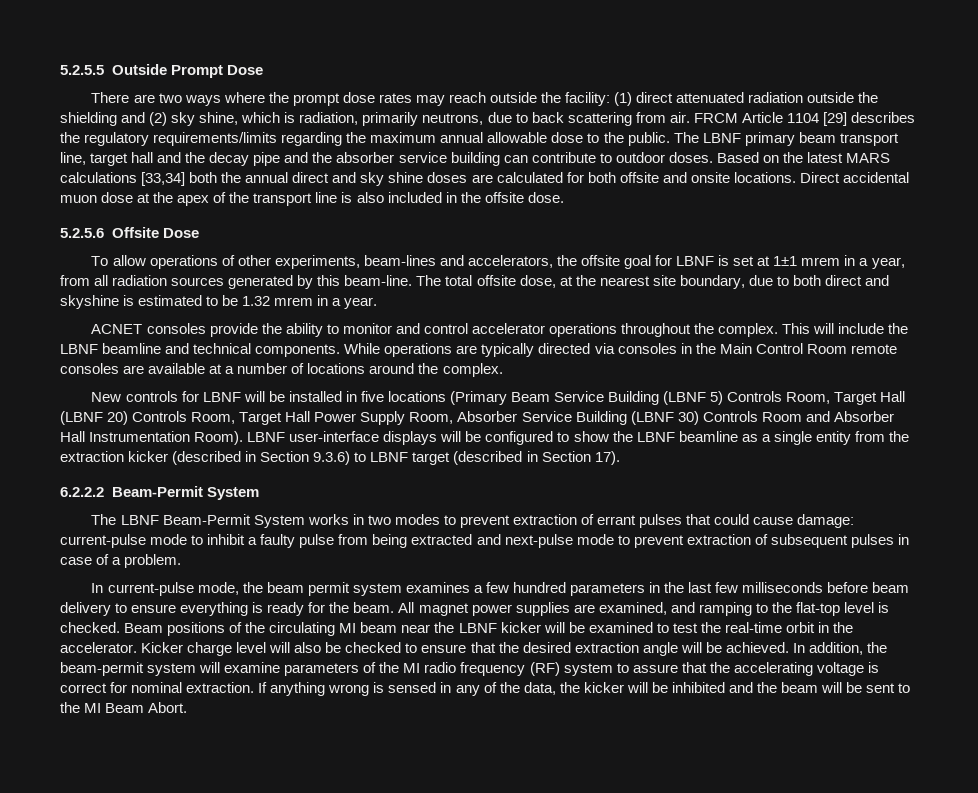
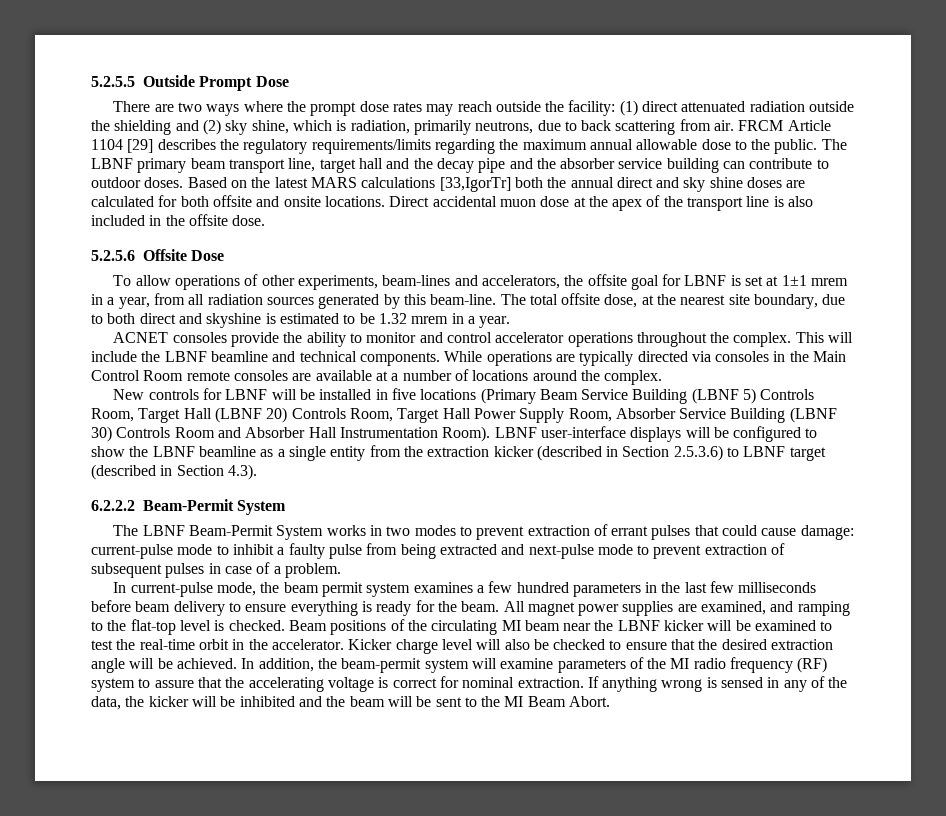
[141,172,186,186] [33,34] -> [439,177,511,192] [33,IgorTr]
[313,451,351,465] 9.3.6) -> [673,445,723,461] 2.5.3.6)
[594,451,620,465] 17). -> [227,464,257,480] 4.3).

